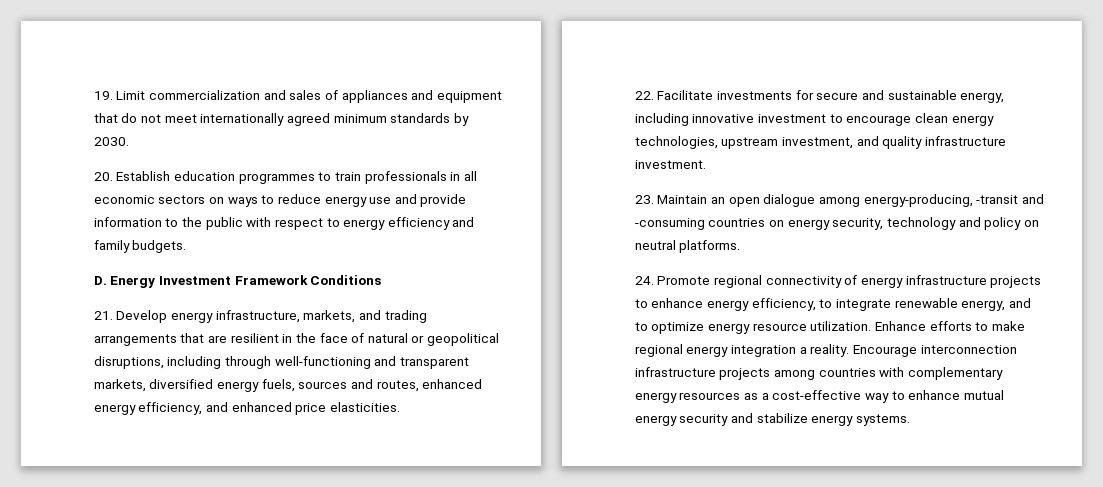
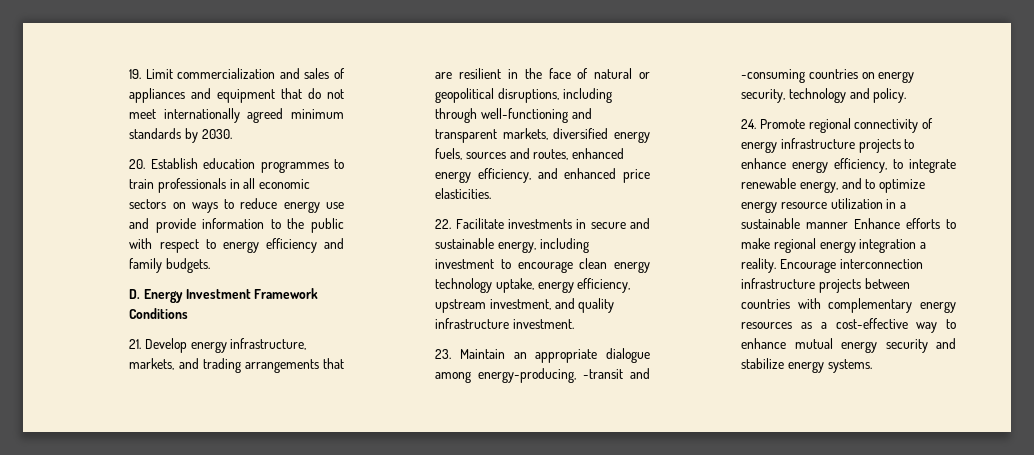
[795,90,814,100] for -> [576,219,587,229] in
[692,114,755,123] innovative -> (589, 245) none
[634,136,718,149] technologies, -> [435,278,631,293] technology uptake, energy efficiency,
[728,197,760,207] open -> [535,349,598,363] appropriate
[984,217,1039,230] [634,240,741,253] policy on neutral platforms. -> [873,88,907,103] policy.
[810,321,872,331] utilization. -> [830,198,906,209] [741,218,849,229] utilization in a sustainable manner
[773,370,815,380] among -> [864,278,910,289] between

